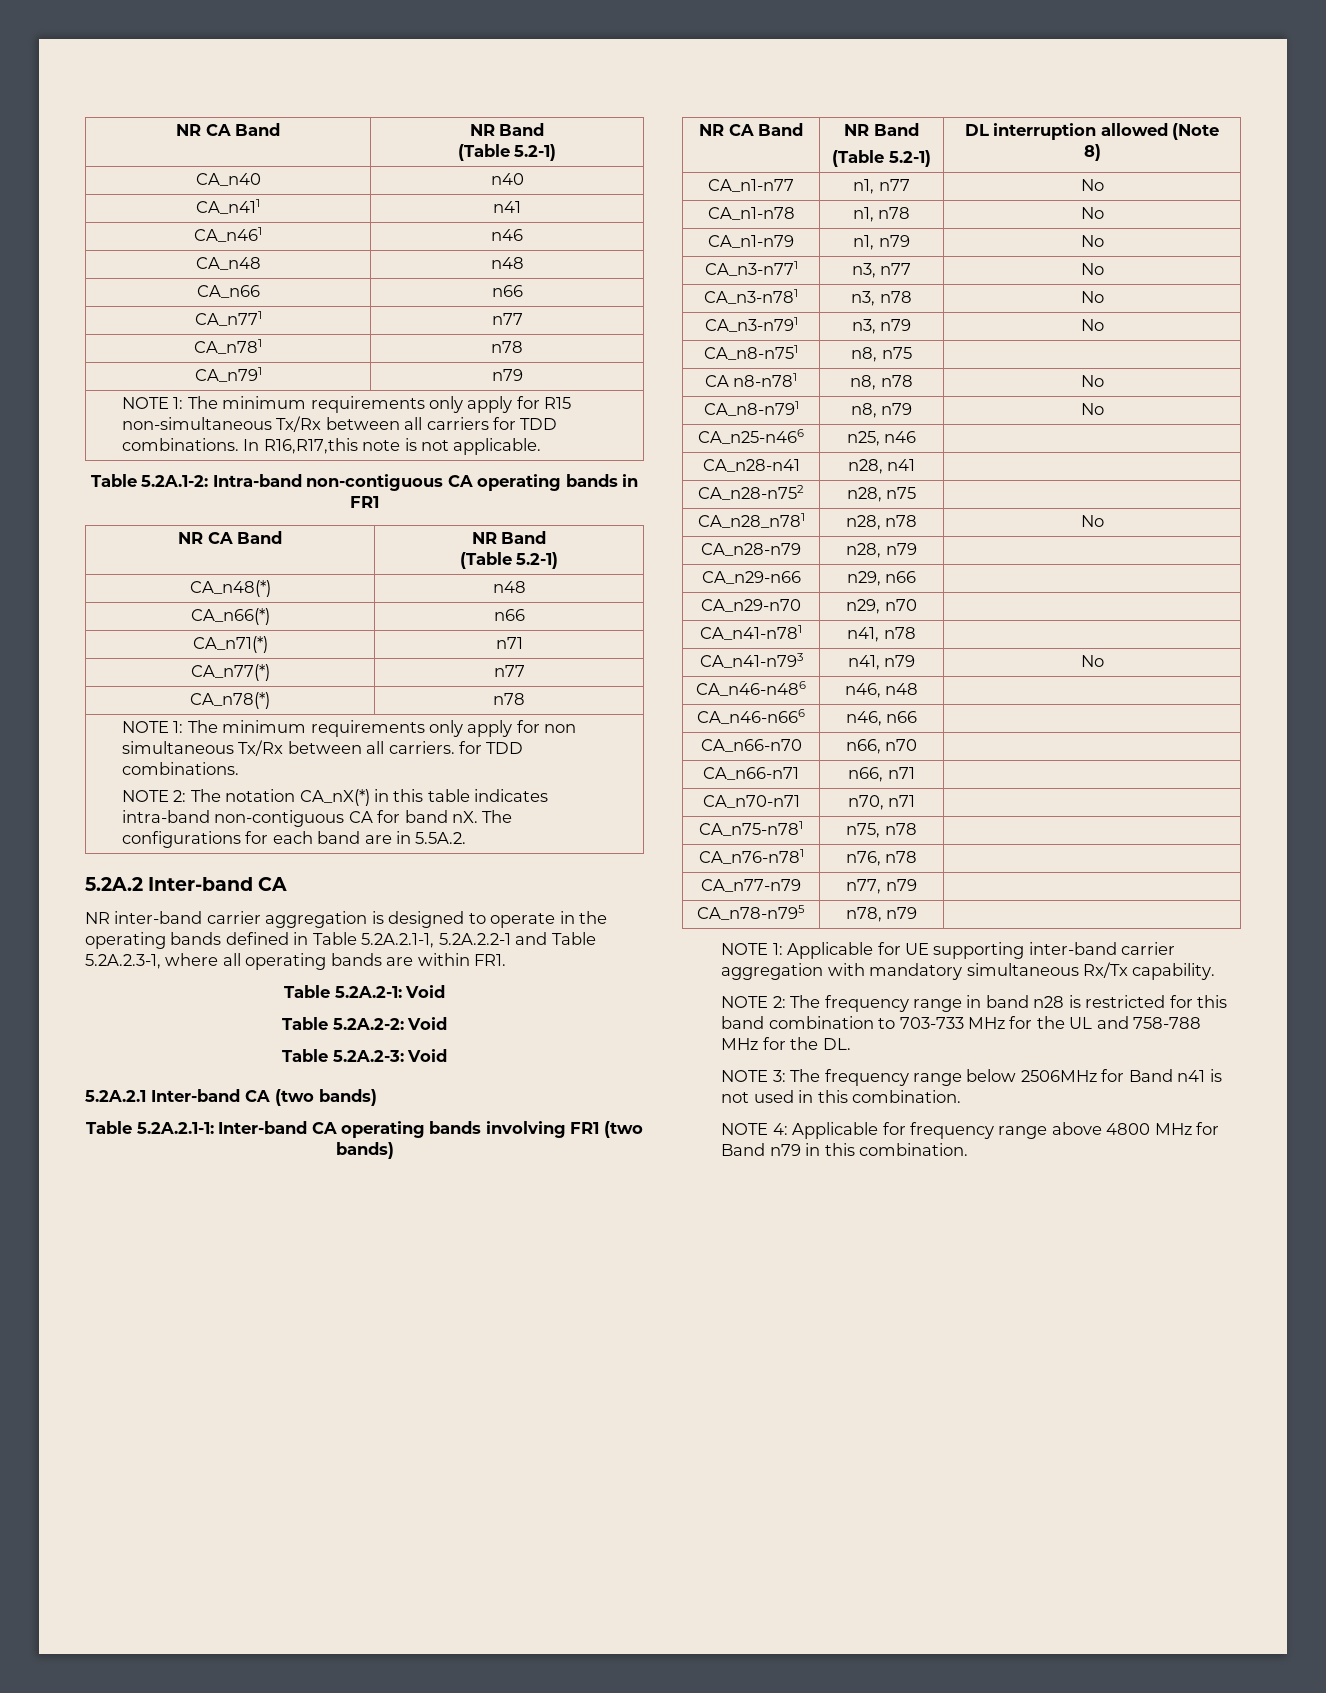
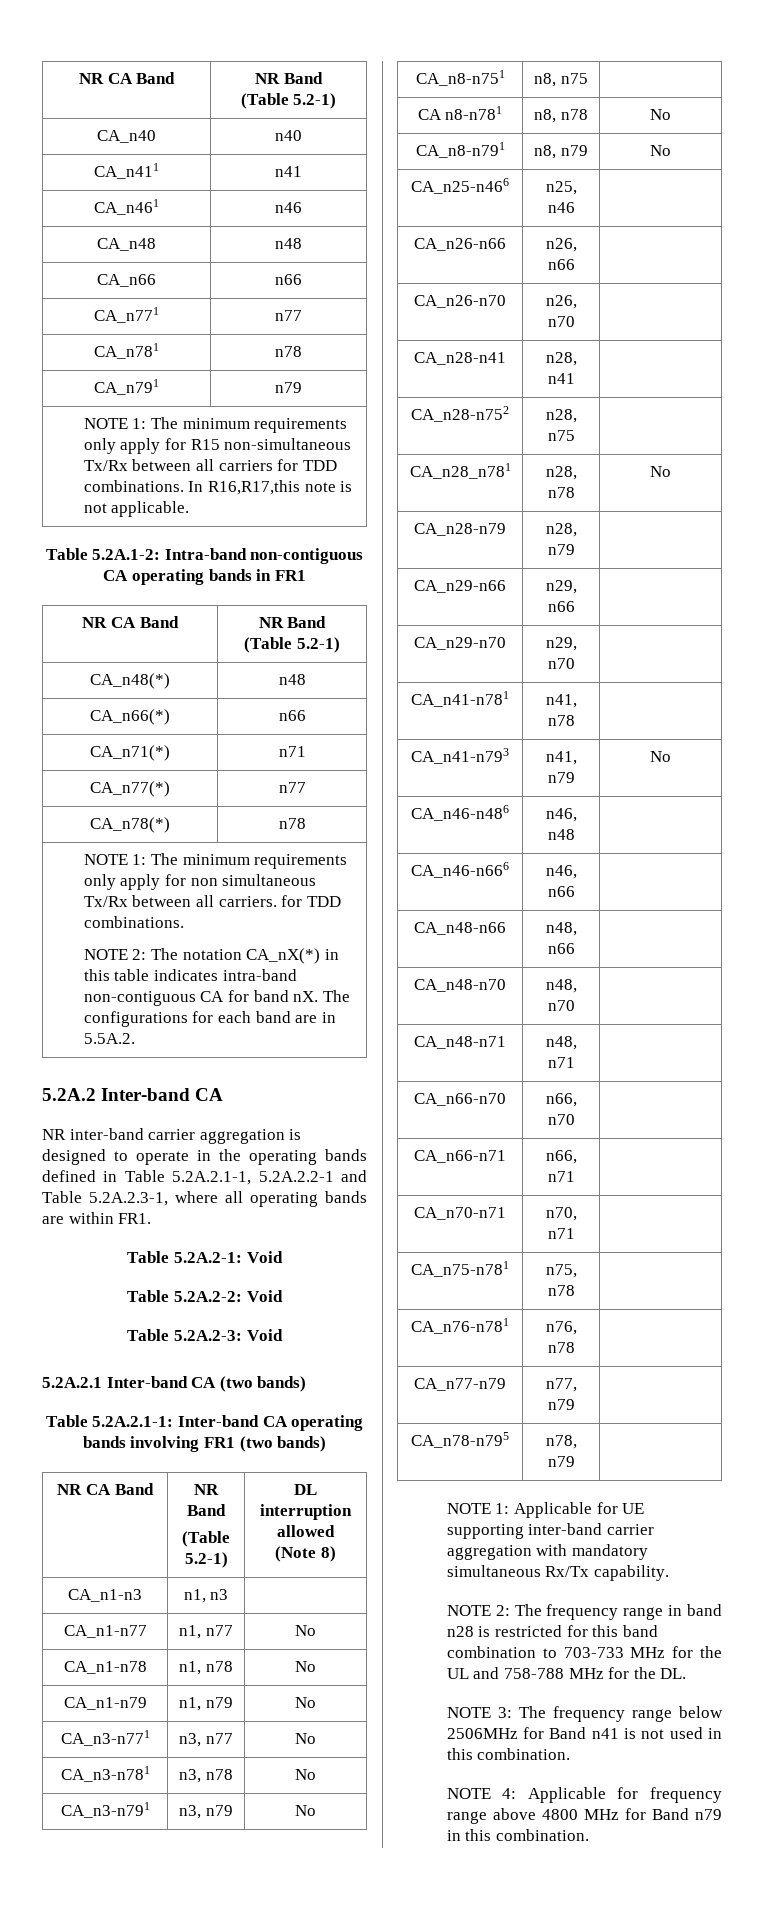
(1101, 152) none -> [68,1589,142,1602] [183,1589,229,1603] // CA_n1-n3 | n1, n3 |
(917, 437) none -> [414,238,506,251] [545,238,577,252] [547,259,575,270] [414,295,506,308] [545,295,577,309] [547,316,575,327] // CA_n26-n66 | n26, n66 | // CA_n26-n70 | n26, n70 |
(918, 717) none -> [414,922,506,935] [545,922,577,936] [547,943,575,954] [414,979,506,992] [545,979,577,993] [547,1000,575,1011] [414,1036,506,1049] [545,1036,577,1050] [547,1057,575,1068] // CA_n48-n66 | n48, n66 | // CA_n48-n70 | n48, n70 | // CA_n48-n71 | n48, n71 |

